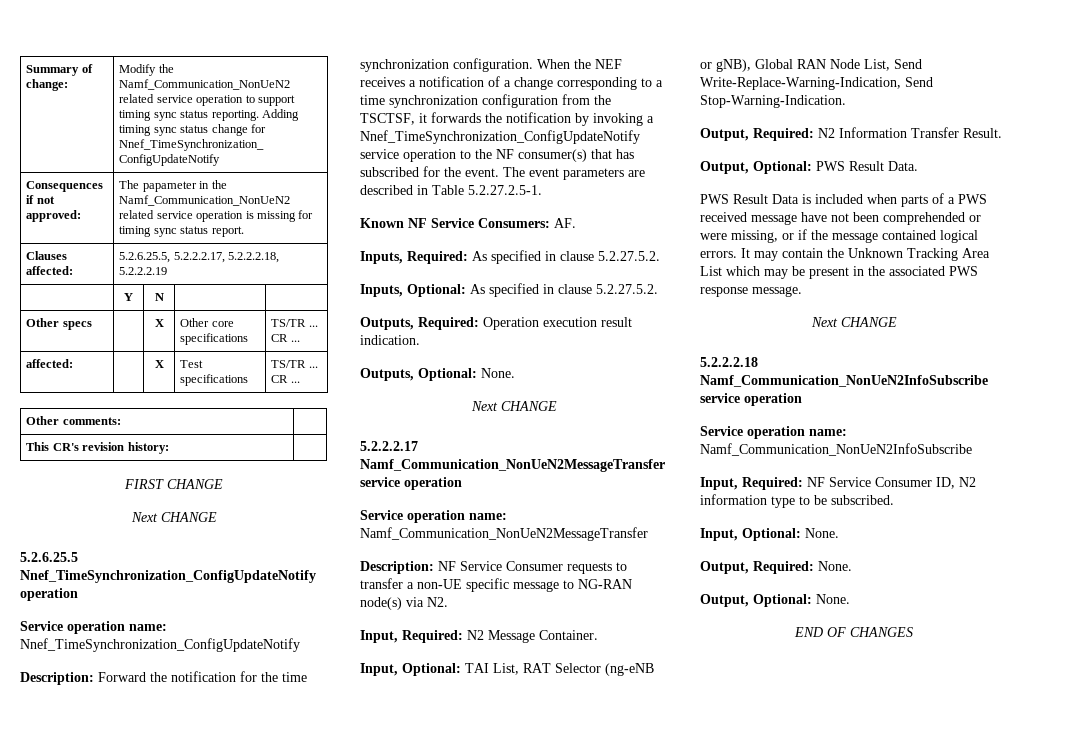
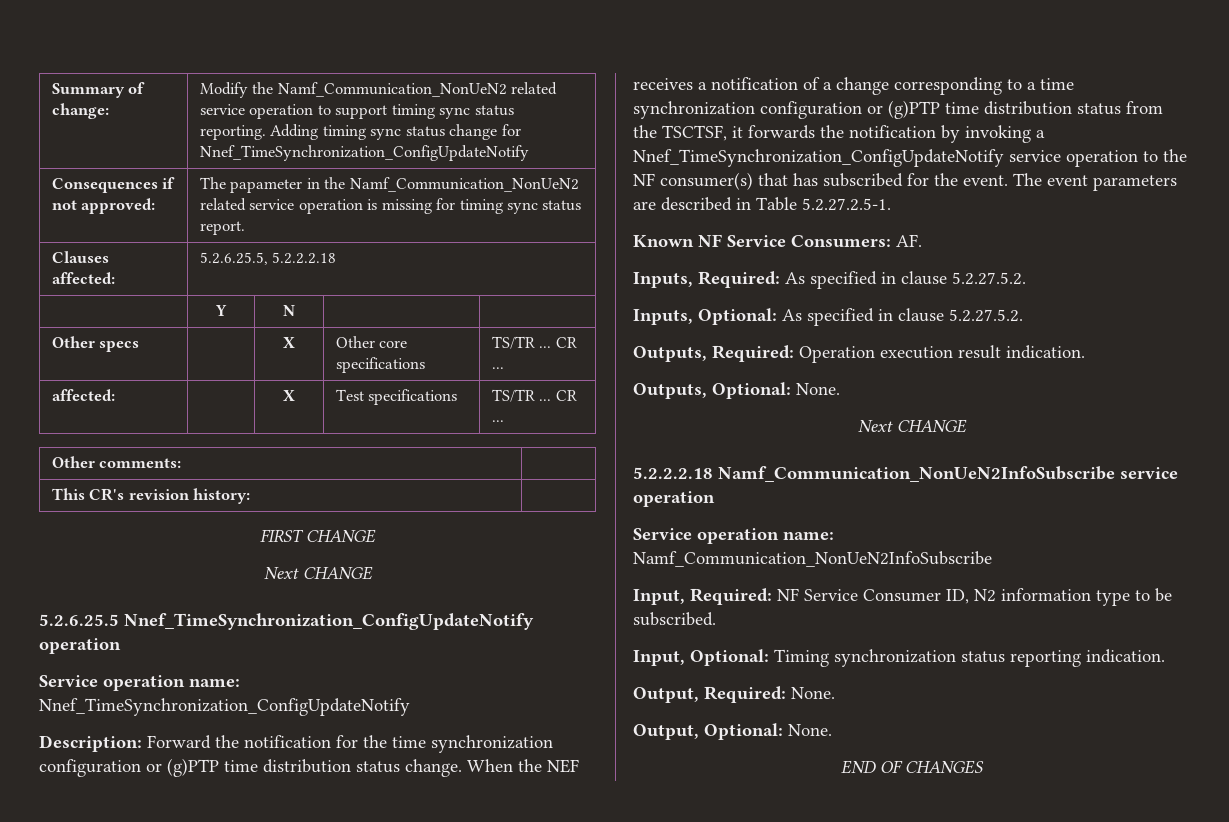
[173,252,280,263] [119,267,168,275] 5.2.2.2.17, 5.2.2.2.18, 5.2.2.2.19 -> [272,252,337,264] 5.2.2.2.18
[453,58,533,72] configuration. -> [39,758,462,777] configuration or (g)PTP time distribution status change.
(558, 101) none -> [867,100,1121,119] or (g)PTP time distribution status
[360,441,418,451] [360,459,665,472] [360,477,462,490] [360,510,507,523] [360,527,648,541] [360,561,627,574] [360,578,632,592] [360,597,448,610] [360,630,598,643] [360,663,654,676] [700,59,922,72] [700,77,933,90] [700,95,846,108] [700,127,1002,141] [700,161,918,174] [700,193,987,207] [700,212,981,225] [700,229,978,243] [700,248,990,261] [700,266,978,279] [700,286,802,297] [810,317,897,327] // 5.2.2.2.17 Namf_Communication_NonUeN2MessageTransfer service operation // Service operation name: Namf_Communication_NonUeN2MessageTransfer // Description: NF Service Consumer requests to transfer a non-UE specific message to NG-RAN node(s) via N2. // Input, Required: N2 Message Container. // Input, Optional: TAI List, RAT Selector (ng-eNB or gNB), Global RAN Node List, Send Write-Replace-Warning-Indication, Send Stop-Warning-Indication. // Output, Required: N2 Information Transfer Result. // Output, Optional: PWS Result Data. // PWS Result Data is included when parts of a PWS received message have not been comprehended or were missing, or if the message contained logical errors. It may contain the Unknown Tracking Area List which may be present in the associated PWS response message. // Next CHANGE -> (967, 426) none
[805,528,839,538] None. -> [774,649,1165,667] Timing synchronization status reporting indication.

